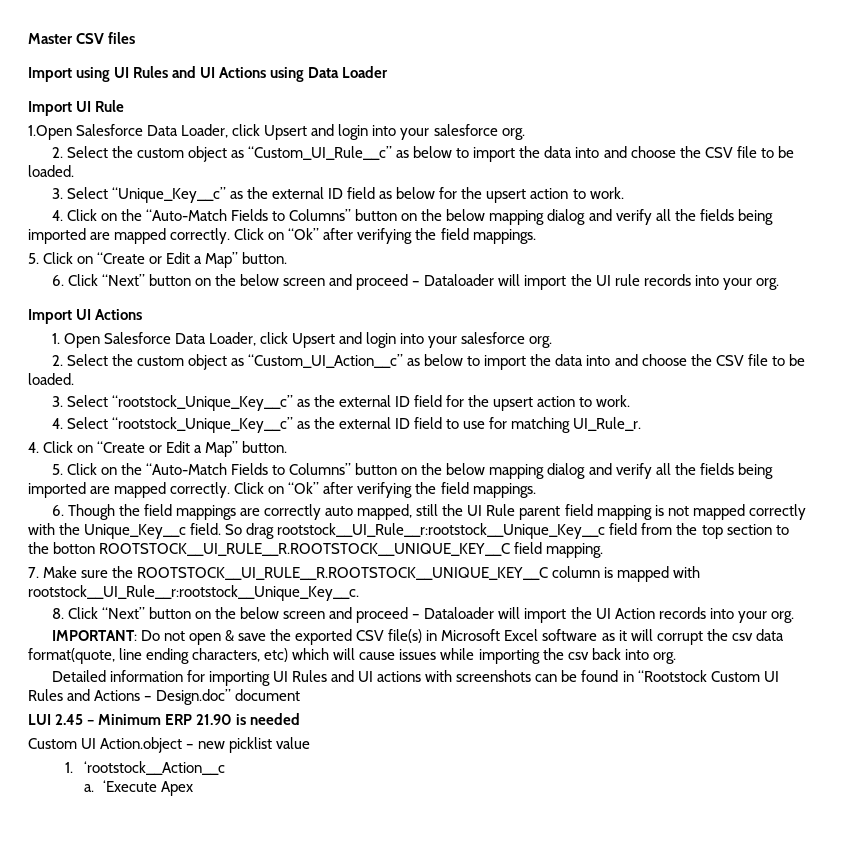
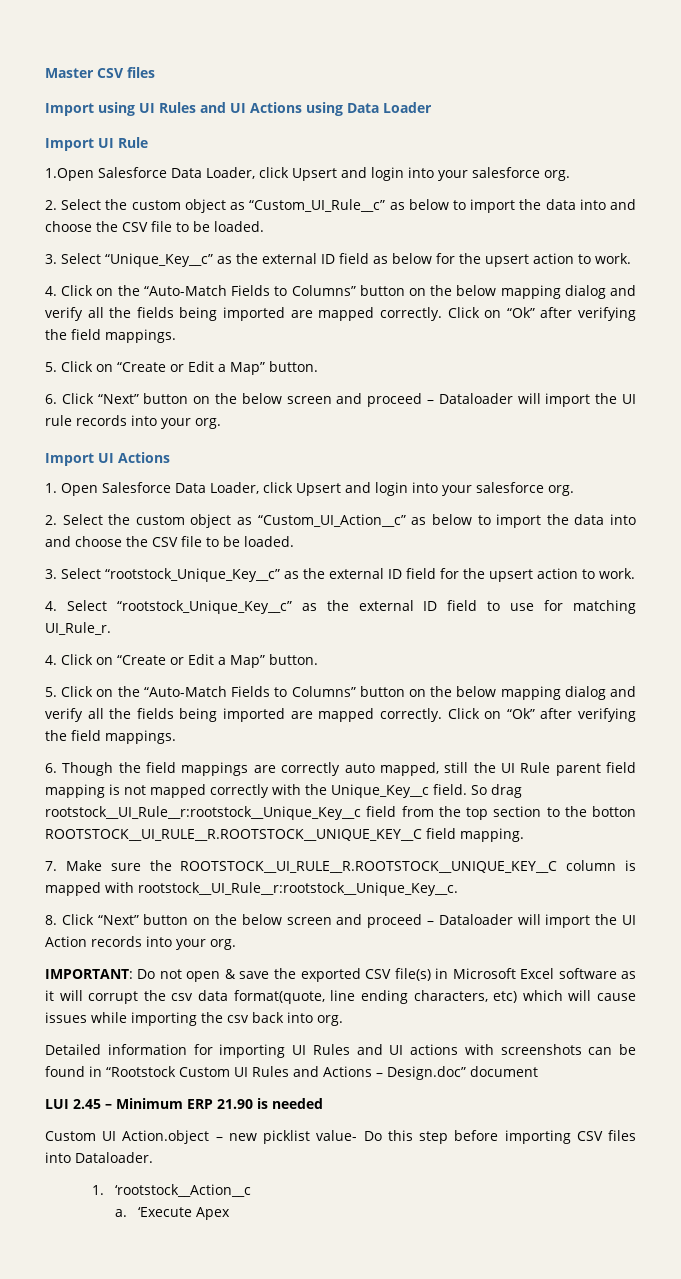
[276,737,311,749] value -> [316,1130,636,1144] [45,1152,153,1163] value- Do this step before importing CSV files into Dataloader.

